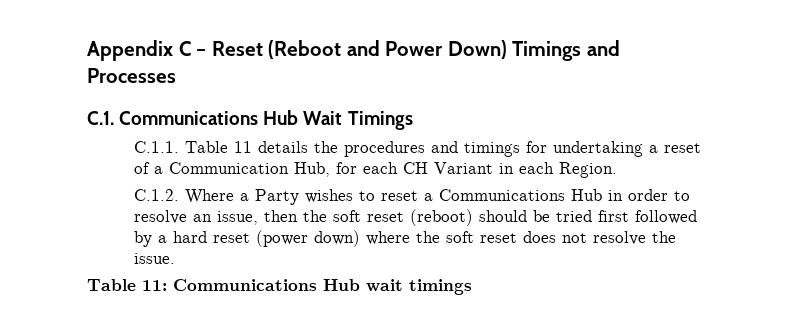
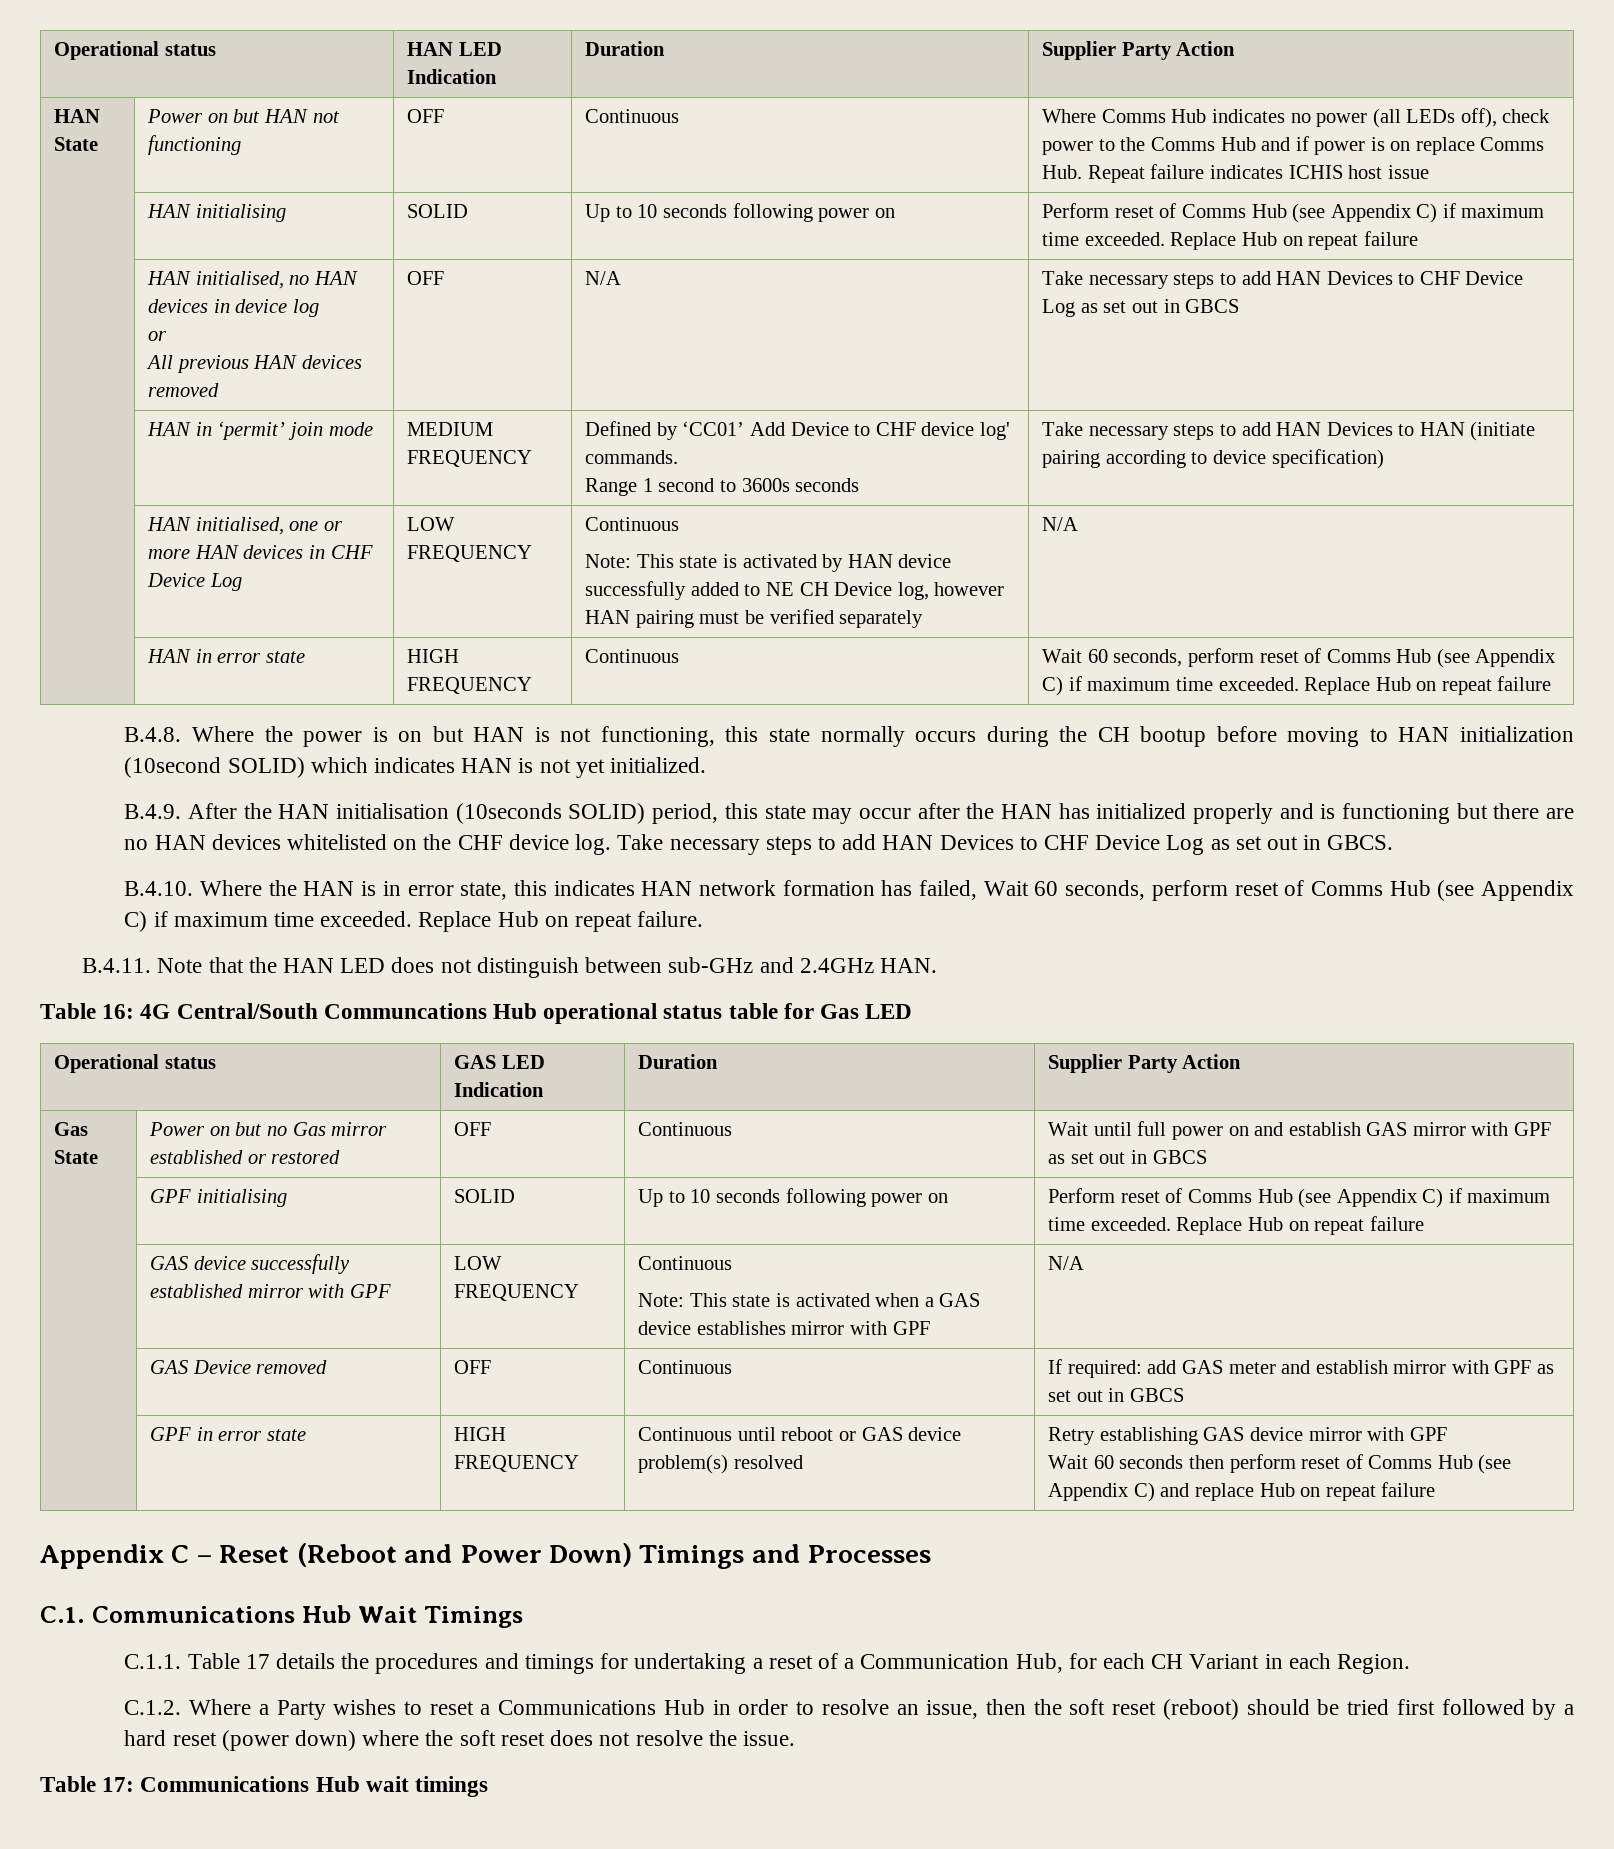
(87, 50) none -> [54,41,216,60] [407,42,502,56] [407,69,498,84] [585,41,666,56] [1042,41,1236,60] [54,109,101,123] [54,137,99,151] [147,109,340,123] [148,135,242,155] [407,109,445,123] [585,109,680,123] [1042,108,1551,128] [1042,136,1545,155] [1042,164,1429,183] [147,204,286,222] [407,204,469,218] [585,203,895,222] [1042,203,1545,223] [1042,231,1418,250] [147,271,359,289] [148,299,320,317] [148,331,168,341] [146,355,363,373] [148,383,220,397] [407,271,445,285] [585,271,622,285] [1042,271,1524,289] [1042,299,1240,317] [147,421,373,440] [407,422,494,436] [407,450,533,467] [585,421,1010,440] [585,450,679,464] [585,478,860,496] [1042,421,1536,441] [1042,449,1384,469] [147,517,344,535] [148,545,373,559] [147,573,242,591] [407,517,456,531] [407,545,533,562] [585,517,680,531] [585,554,952,572] [585,581,1005,600] [585,609,924,628] [1042,517,1079,531] [147,649,306,663] [407,649,460,663] [407,677,533,694] [585,649,680,663] [1042,648,1556,668] [1042,676,1552,696] [124,726,1574,747] [124,757,707,778] [124,803,1574,824] [124,834,1394,855] [124,880,1574,901] [124,911,704,932] [82,957,937,978] [40,1003,913,1024] [54,1054,216,1073] [454,1055,545,1069] [454,1082,545,1097] [638,1054,719,1069] [1048,1054,1242,1073] [54,1122,89,1136] [54,1150,99,1164] [149,1122,388,1136] [150,1150,341,1164] [454,1122,492,1136] [638,1122,733,1136] [1048,1121,1551,1140] [1048,1150,1207,1164] [150,1189,287,1207] [454,1189,516,1203] [638,1188,948,1207] [1048,1188,1551,1208] [1048,1216,1424,1235] [150,1254,351,1274] [150,1284,392,1298] [454,1256,503,1270] [454,1284,580,1301] [638,1256,733,1270] [638,1293,981,1307] [638,1321,930,1335] [1048,1256,1085,1270] [150,1360,328,1374] [454,1360,492,1374] [638,1360,733,1374] [1048,1359,1554,1378] [1048,1388,1185,1402] [150,1427,307,1441] [454,1427,507,1441] [454,1455,580,1472] [638,1427,962,1441] [638,1454,803,1474] [1048,1427,1447,1445] [1048,1454,1512,1474] [1048,1482,1436,1502] Operational status | HAN LED Indication | Duration | Supplier Party Action // HAN State | Power on but HAN not functioning | OFF | Continuous | Where Comms Hub indicates no power (all LEDs off), check power to the Comms Hub and if power is on replace Comms Hub. Repeat failure indicates ICHIS host issue // | HAN initialising | SOLID | Up to 10 seconds following power on | Perform reset of Comms Hub (see Appendix C) if maximum time exceeded. Replace Hub on repeat failure // | HAN initialised, no HAN devices in device log // or // All previous HAN devices removed | OFF | N/A | Take necessary steps to add HAN Devices to CHF Device Log as set out in GBCS // | HAN in ‘permit’ join mode | MEDIUM FREQUENCY | Defined by ‘CC01’ Add Device to CHF device log' commands. // Range 1 second to 3600s seconds | Take necessary steps to add HAN Devices to HAN (initiate pairing according to device specification) // | HAN initialised, one or more HAN devices in CHF Device Log | LOW FREQUENCY | Continuous // Note: This state is activated by HAN device successfully added to NE CH Device log, however HAN pairing must be verified separately | N/A // | HAN in error state | HIGH FREQUENCY | Continuous | Wait 60 seconds, perform reset of Comms Hub (see Appendix C) if maximum time exceeded. Replace Hub on repeat failure // B.4.8. Where the power is on but HAN is not functioning, this state normally occurs during the CH bootup before moving to HAN initialization (10second SOLID) which indicates HAN is not yet initialized. // B.4.9. After the HAN initialisation (10seconds SOLID) period, this state may occur after the HAN has initialized properly and is functioning but there are no HAN devices whitelisted on the CHF device log. Take necessary steps to add HAN Devices to CHF Device Log as set out in GBCS. // B.4.10. Where the HAN is in error state, this indicates HAN network formation has failed, Wait 60 seconds, perform reset of Comms Hub (see Appendix C) if maximum time exceeded. Replace Hub on repeat failure. // B.4.11. Note that the HAN LED does not distinguish between sub-GHz and 2.4GHz HAN. // Table 16: 4G Central/South Communcations Hub operational status table for Gas LED // Operational status | GAS LED Indication | Duration | Supplier Party Action // Gas State | Power on but no Gas mirror established or restored | OFF | Continuous | Wait until full power on and establish GAS mirror with GPF as set out in GBCS // | GPF initialising | SOLID | Up to 10 seconds following power on | Perform reset of Comms Hub (see Appendix C) if maximum time exceeded. Replace Hub on repeat failure // | GAS device successfully established mirror with GPF | LOW FREQUENCY | Continuous // Note: This state is activated when a GAS device establishes mirror with GPF | N/A // | GAS Device removed | OFF | Continuous | If required: add GAS meter and establish mirror with GPF as set out in GBCS // | GPF in error state | HIGH FREQUENCY | Continuous until reboot or GAS device problem(s) resolved | Retry establishing GAS device mirror with GPF // Wait 60 seconds then perform reset of Comms Hub (see Appendix C) and replace Hub on repeat failure //
[233,141,252,153] 11 -> [245,1654,270,1669] 17
[142,280,167,291] 11: -> [102,1777,135,1792] 17:

